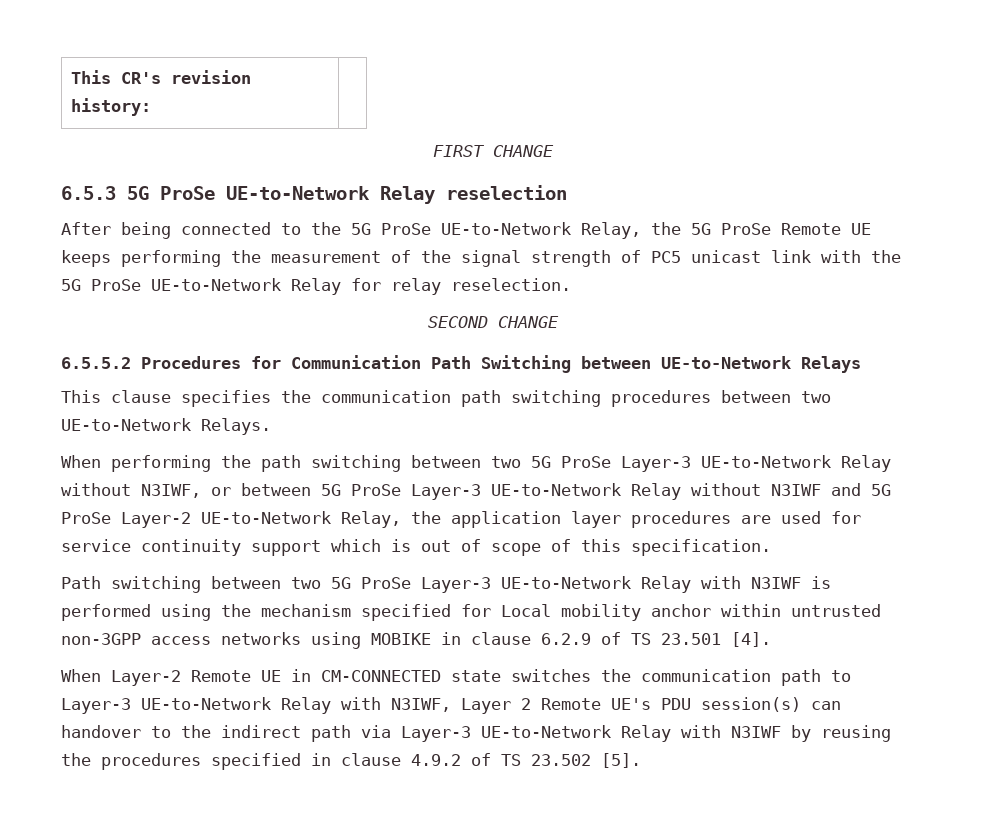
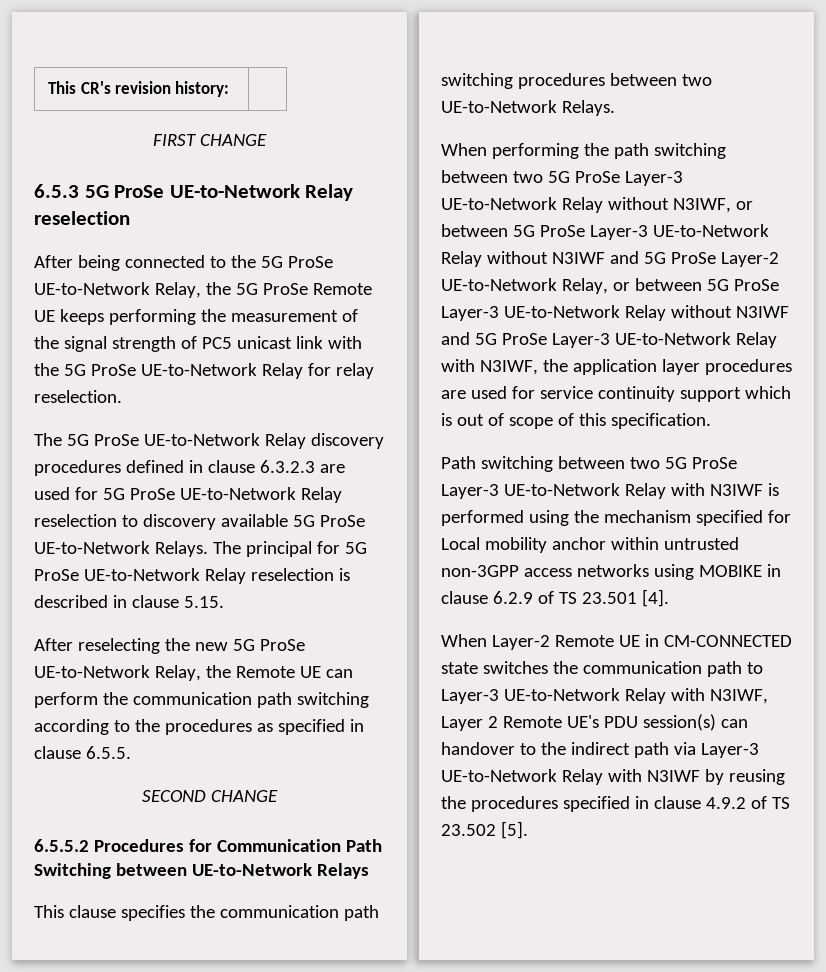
(571, 284) none -> [34,433,384,449] [34,460,345,476] [34,487,342,503] [34,514,365,530] [34,541,367,557] [34,568,350,584] [34,595,224,608] [34,638,305,654] [34,665,353,681] [34,692,369,708] [34,719,364,735] [34,746,131,759] // The 5G ProSe UE-to-Network Relay discovery procedures defined in clause 6.3.2.3 are used for 5G ProSe UE-to-Network Relay reselection to discovery available 5G ProSe UE-to-Network Relays. The principal for 5G ProSe UE-to-Network Relay reselection is described in clause 5.15. // After reselecting the new 5G ProSe UE-to-Network Relay, the Remote UE can perform the communication path switching according to the procedures as specified in clause 6.5.5.
(401, 519) none -> [612,278,779,291] [441,305,789,321] [441,332,777,348] [441,359,538,375] or between 5G ProSe Layer-3 UE-to-Network Relay without N3IWF and 5G ProSe Layer-3 UE-to-Network Relay with N3IWF,

